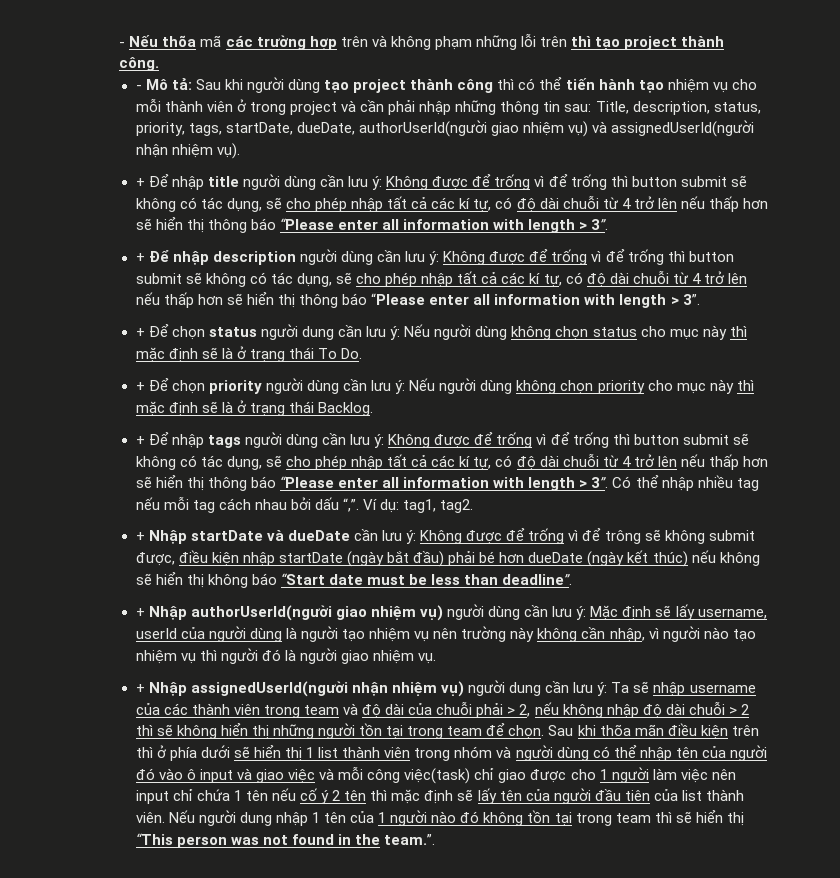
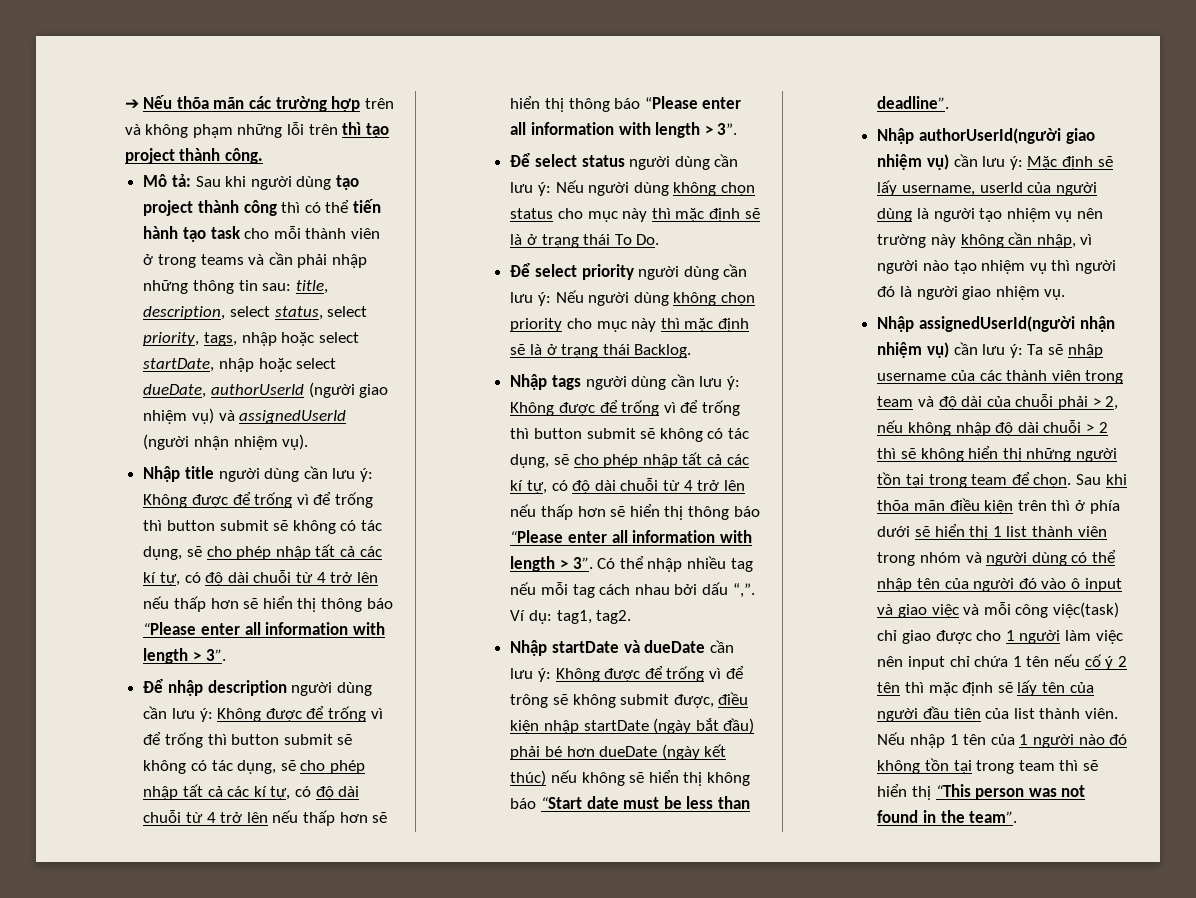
[119,42,126,47] - -> [124,99,139,109] ➔
[200,35,222,47] mã -> [213,97,245,109] mãn
[135,85,142,90] - -> (263, 156) none
[667,79,728,93] nhiệm vụ -> [210,226,241,239] task
[290,101,338,115] project -> [200,254,244,265] teams
[595,101,761,115] [135,120,488,137] Title, description, status, priority, tags, startDate, dueDate, authorUserId(người -> [295,280,328,294] [143,306,368,320] [143,332,359,346] [143,358,337,372] [143,382,355,398] title, description, select status, select priority, tags, nhập hoặc select startDate, nhập hoặc select dueDate, authorUserId (người
[611,120,755,137] assignedUserId(người -> [239,410,347,424] [143,434,190,450] assignedUserId (người
[135,174,204,190] + Để nhập -> [143,466,181,482] Nhập
[135,253,145,262] + -> (226, 655) none
[135,324,205,340] + Để chọn -> [510,153,577,167] Để select
[302,326,335,340] dung -> [674,156,710,170] dùng
[135,378,205,394] + Để chọn -> [510,263,577,277] Để select
[135,432,204,448] + Để nhập -> [510,374,548,390] Nhập
[135,532,145,541] + -> (632, 617) none
[135,608,145,617] + -> (950, 102) none
[447,604,521,620] người dùng -> (949, 162) none
[135,684,145,693] + -> (1066, 294) none
[468,680,542,696] người dung -> (949, 350) none
[198,810,272,826] người dung -> (906, 738) none
[384,834,436,845] team.”. -> [969,811,1018,823] team”.

